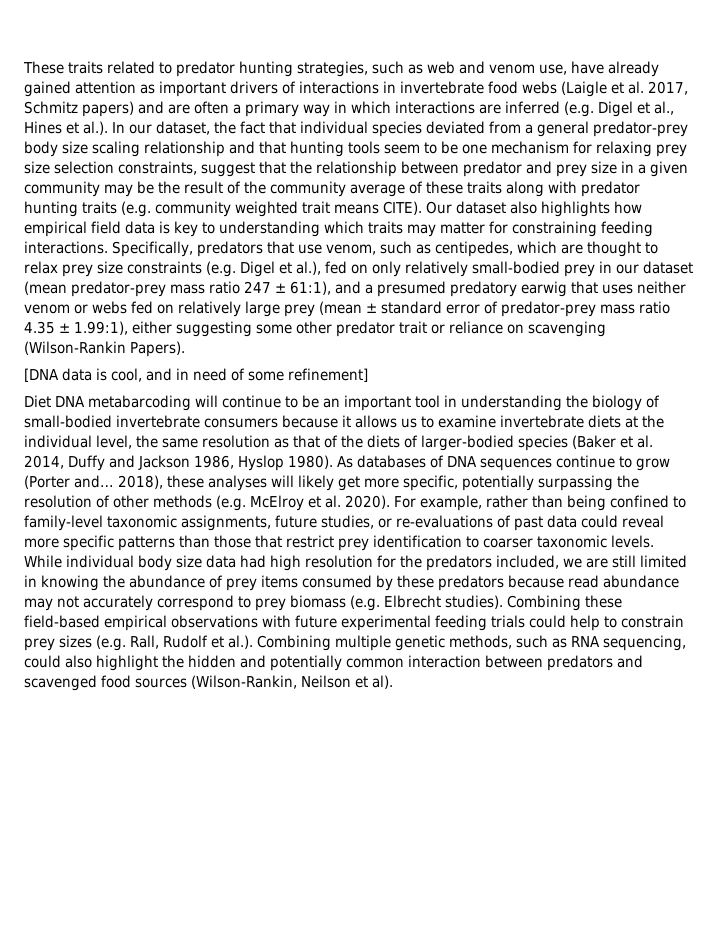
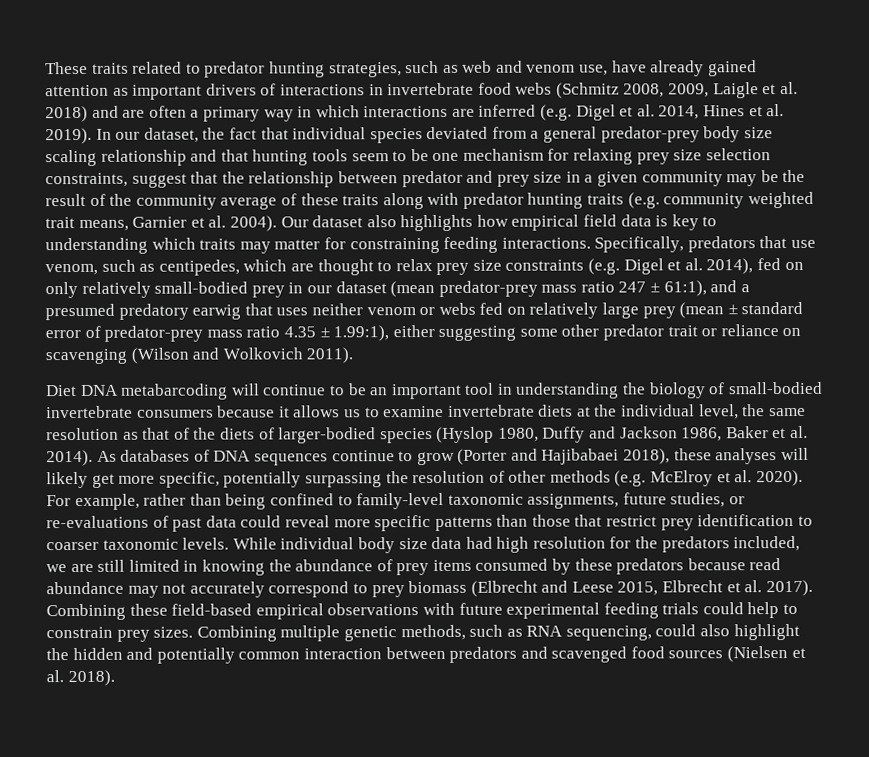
[561,81,688,97] [24,101,134,117] (Laigle et al. 2017, Schmitz papers) -> [555,81,798,99] [45,105,88,123] (Schmitz 2008, 2009, Laigle et al. 2018)
[654,101,674,115] [24,121,108,135] al., Hines et al.). -> [636,104,785,120] [45,127,92,145] al. 2014, Hines et al. 2019).
[334,201,422,215] means CITE). -> [78,215,277,232] means, Garnier et al. 2004).
[296,261,321,275] al.), -> [684,258,754,275] al. 2014),
[24,341,185,357] [24,368,368,382] (Wilson-Rankin Papers). // [DNA data is cool, and in need of some refinement] -> [130,347,354,364] (Wilson and Wolkovich 2011).
[571,435,653,449] [24,455,333,471] (Baker et al. 2014, Duffy and Jackson 1986, Hyslop 1980). -> [436,425,809,443] [46,449,93,467] (Hyslop 1980, Duffy and Jackson 1986, Baker et al. 2014).
[74,475,114,488] and… -> [510,448,620,465] and Hajibabaei
[350,595,503,611] (e.g. Elbrecht studies). -> [470,579,813,597] (Elbrecht and Leese 2015, Elbrecht et al. 2017).
[59,635,253,651] sizes (e.g. Rall, Rudolf et al.). -> [153,626,194,638] sizes.
[191,675,393,689] (Wilson-Rankin, Neilson et al). -> [727,646,806,663] [46,669,115,687] (Nielsen et al. 2018).

